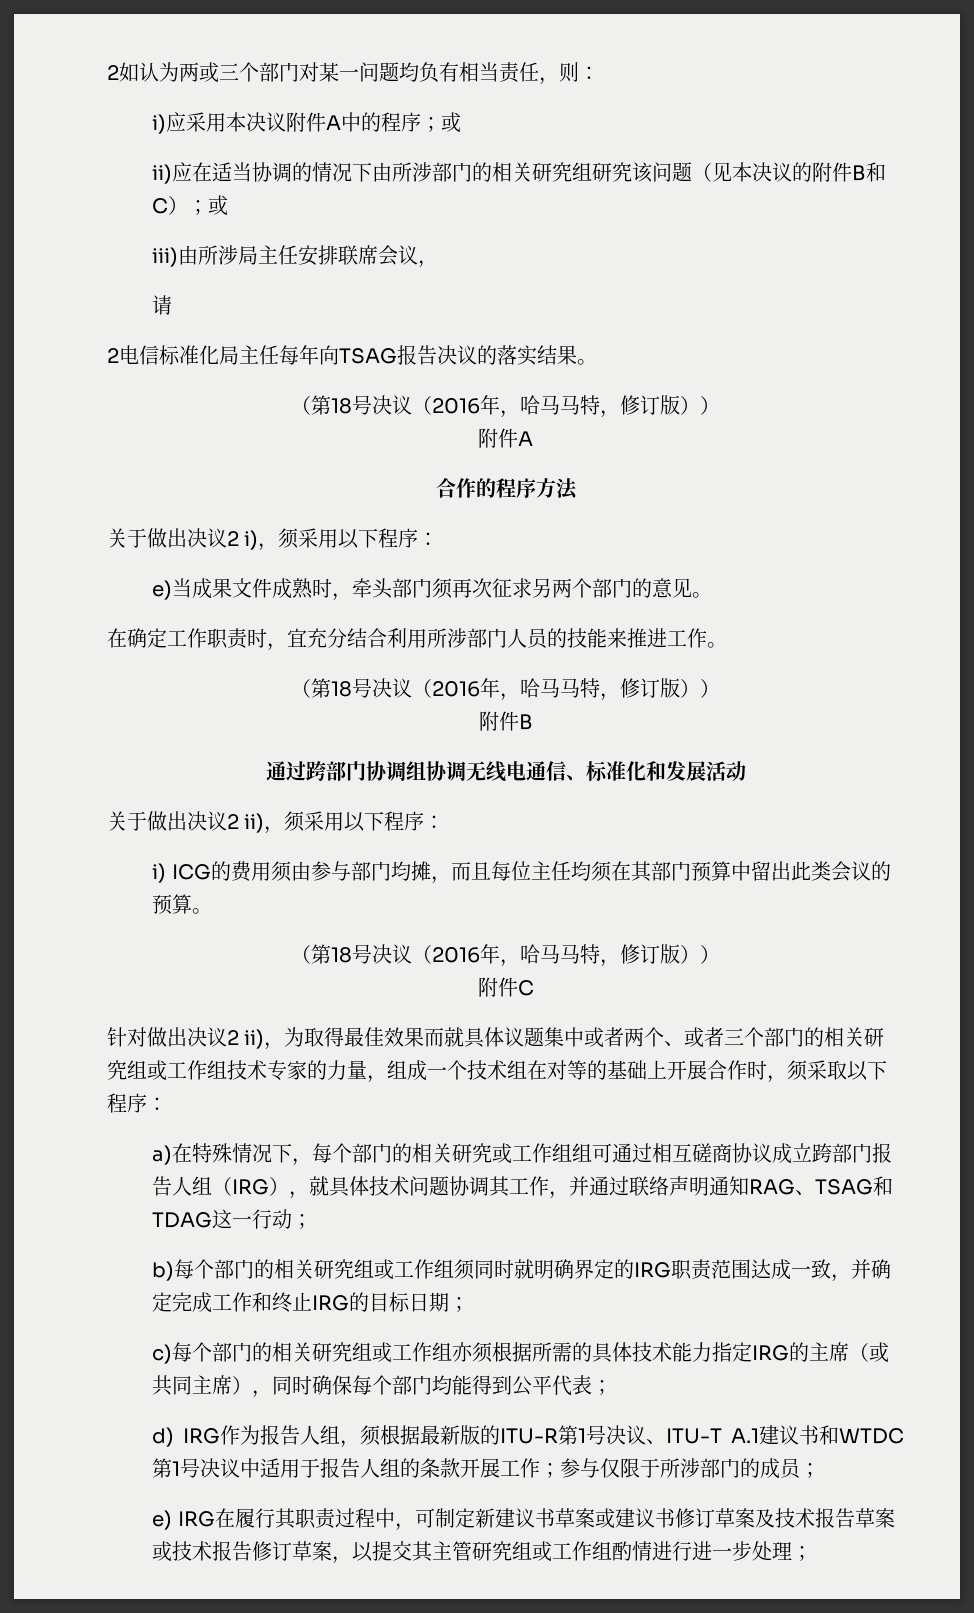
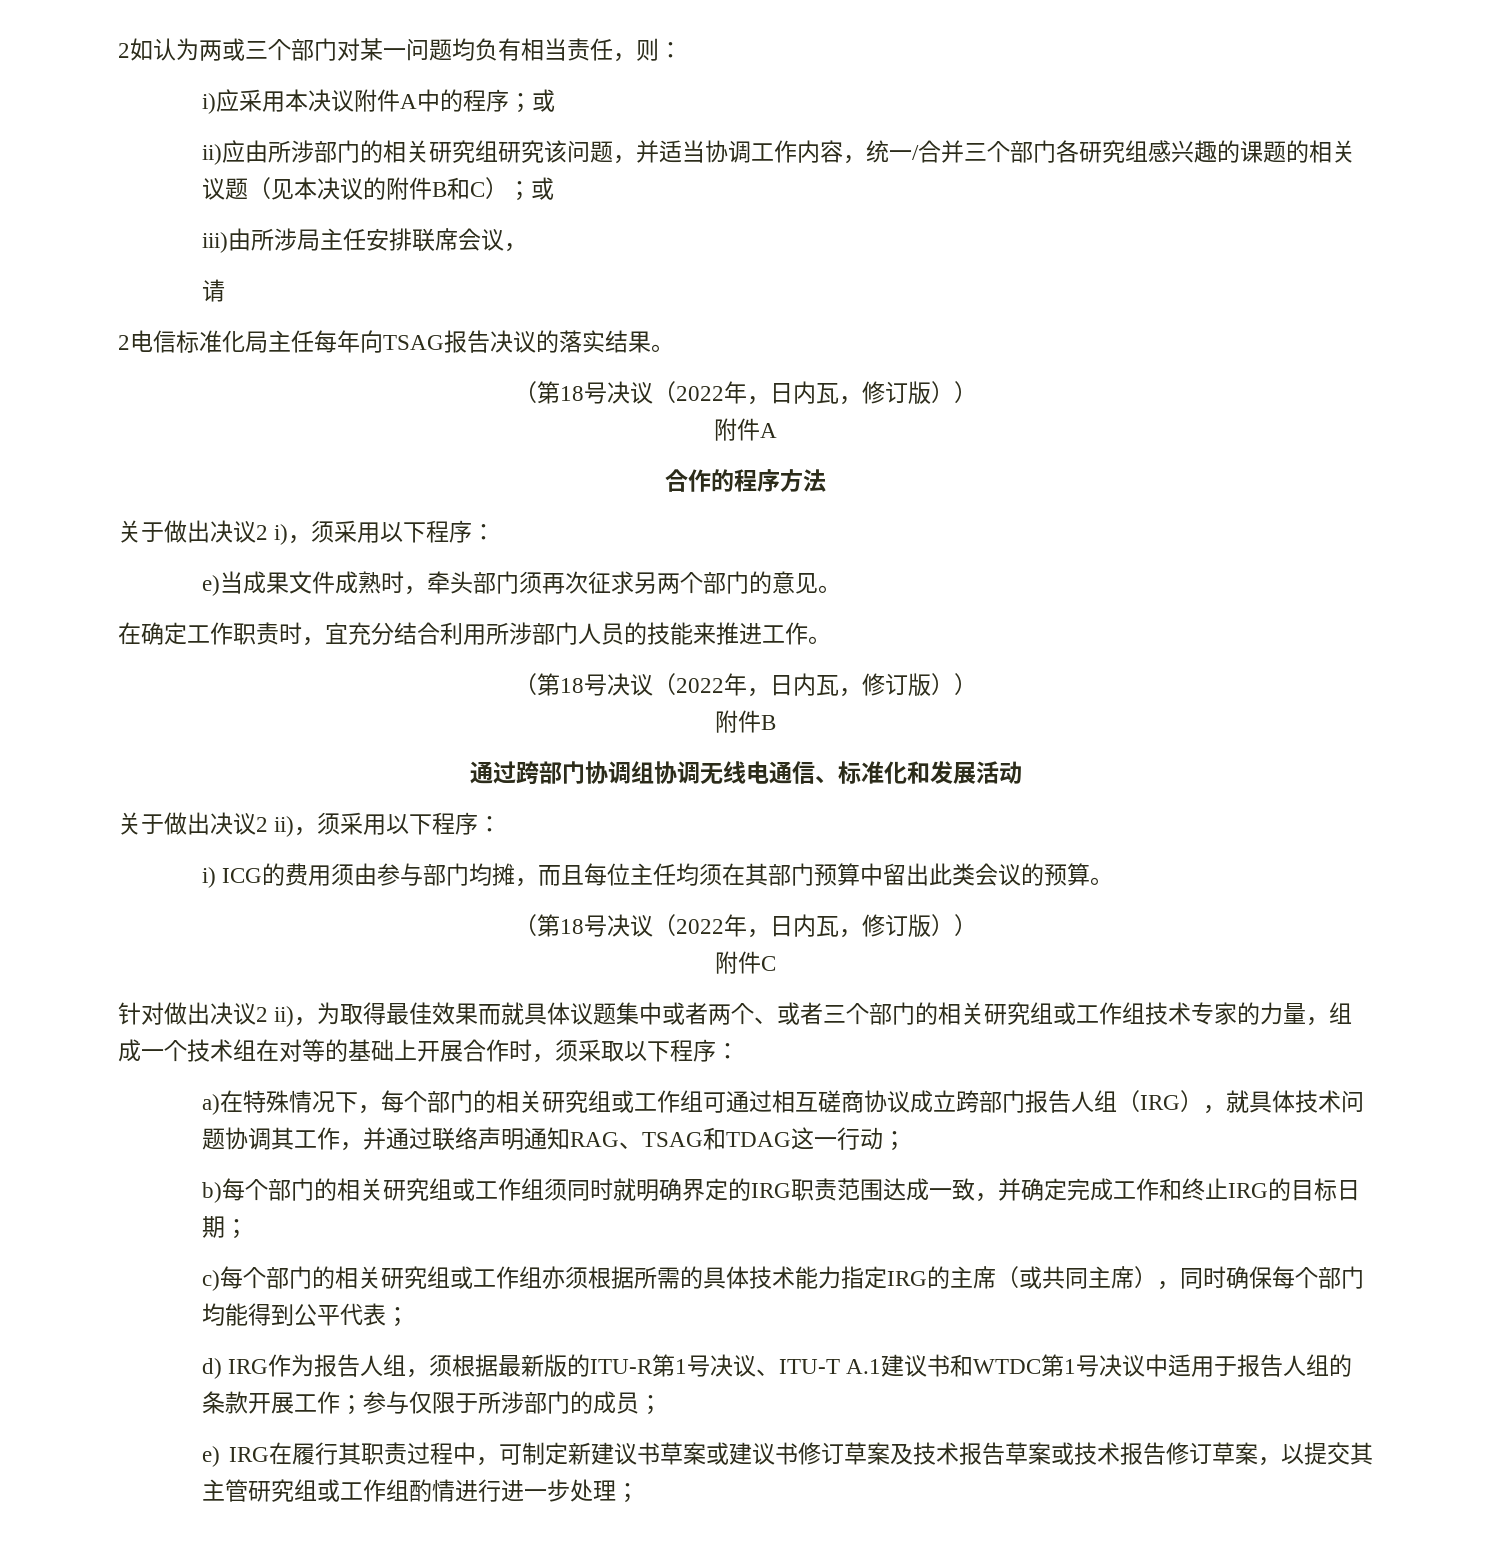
[192,162,373,182] 在适当协调的情况下 -> (245, 151) none
(693, 172) none -> [612,140,1355,164] [201,177,248,200] ，并适当协调工作内容，统一/合并三个部门各研究组感兴趣的课题的相关议题
[432,395,600,418] 2016年，哈马马特 -> [676,381,839,405] 2022年，日内瓦
[432,678,600,701] 2016年，哈马马特 -> [676,673,839,697] 2022年，日内瓦
[432,944,600,967] 2016年，哈马马特 -> [676,914,839,938] 2022年，日内瓦
[492,1143,593,1164] 或工作组组 -> [587,1090,703,1113] 组或工作组

